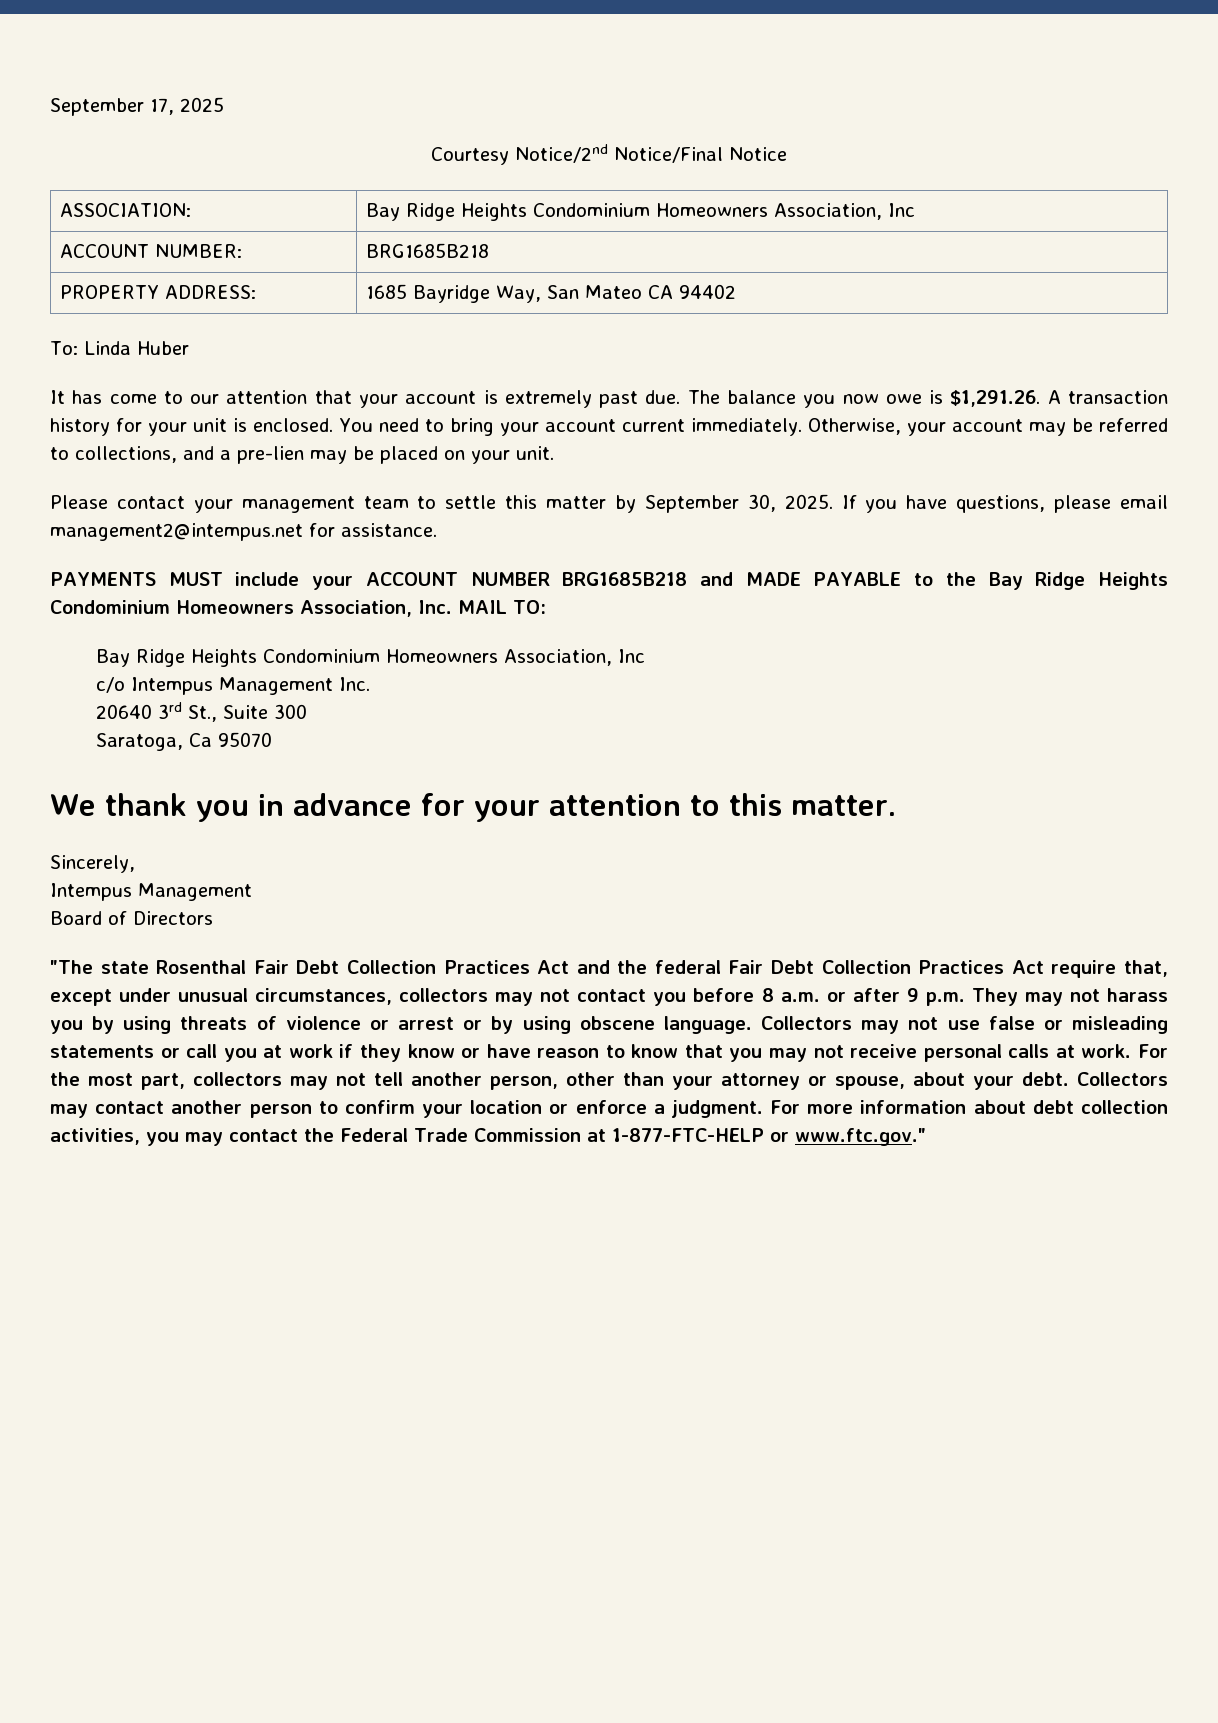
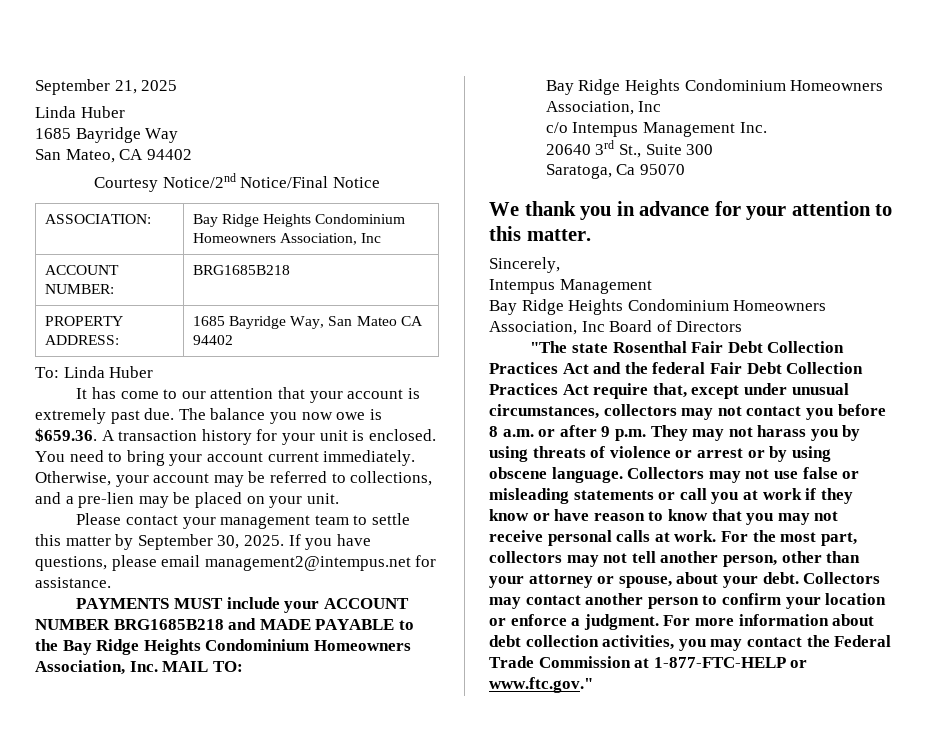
[50,98,174,116] September 17, -> [35,79,137,95] September 21,
(224, 104) none -> [35,106,125,118] [35,127,179,143] [35,149,192,163] // Linda Huber // 1685 Bayridge Way // San Mateo, CA 94402
[950,390,1041,407] $1,291.26. -> [35,428,97,442] $659.36.
(252, 892) none -> [489,299,827,315] [489,321,605,335] Bay Ridge Heights Condominium Homeowners Association, Inc

